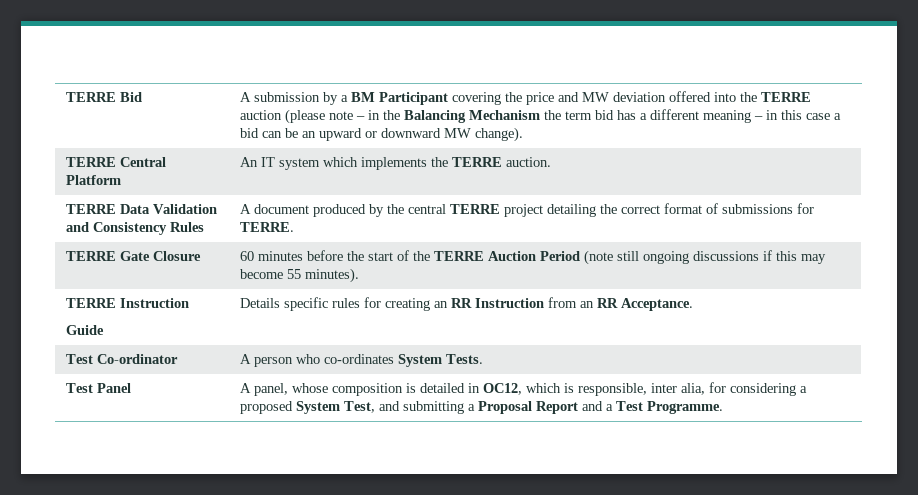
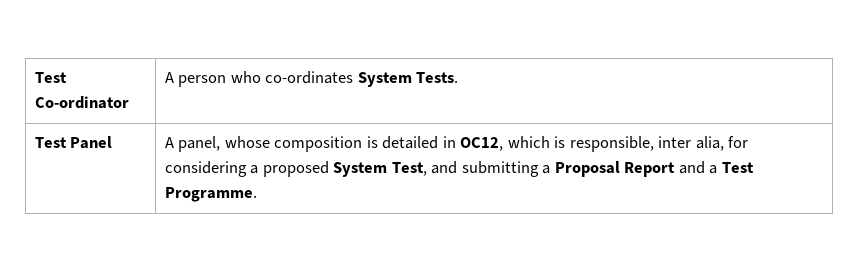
[66,92,143,102] [240,91,812,105] [240,109,842,124] [240,127,524,142] [66,157,167,167] [66,175,122,185] [240,157,552,170] [66,204,218,214] [66,222,205,235] [240,203,815,217] [240,222,295,232] [66,251,202,261] [240,250,827,265] [240,268,360,283] [66,298,190,308] [66,325,105,335] [240,297,694,311] TERRE Bid | A submission by a BM Participant covering the price and MW deviation offered into the TERRE auction (please note – in the Balancing Mechanism the term bid has a different meaning – in this case a bid can be an upward or downward MW change). // TERRE Central Platform | An IT system which implements the TERRE auction. // TERRE Data Validation and Consistency Rules | A document produced by the central TERRE project detailing the correct format of submissions for TERRE. // TERRE Gate Closure | 60 minutes before the start of the TERRE Auction Period (note still ongoing discussions if this may become 55 minutes). // TERRE Instruction // Guide | Details specific rules for creating an RR Instruction from an RR Acceptance. // -> (35, 77) none

